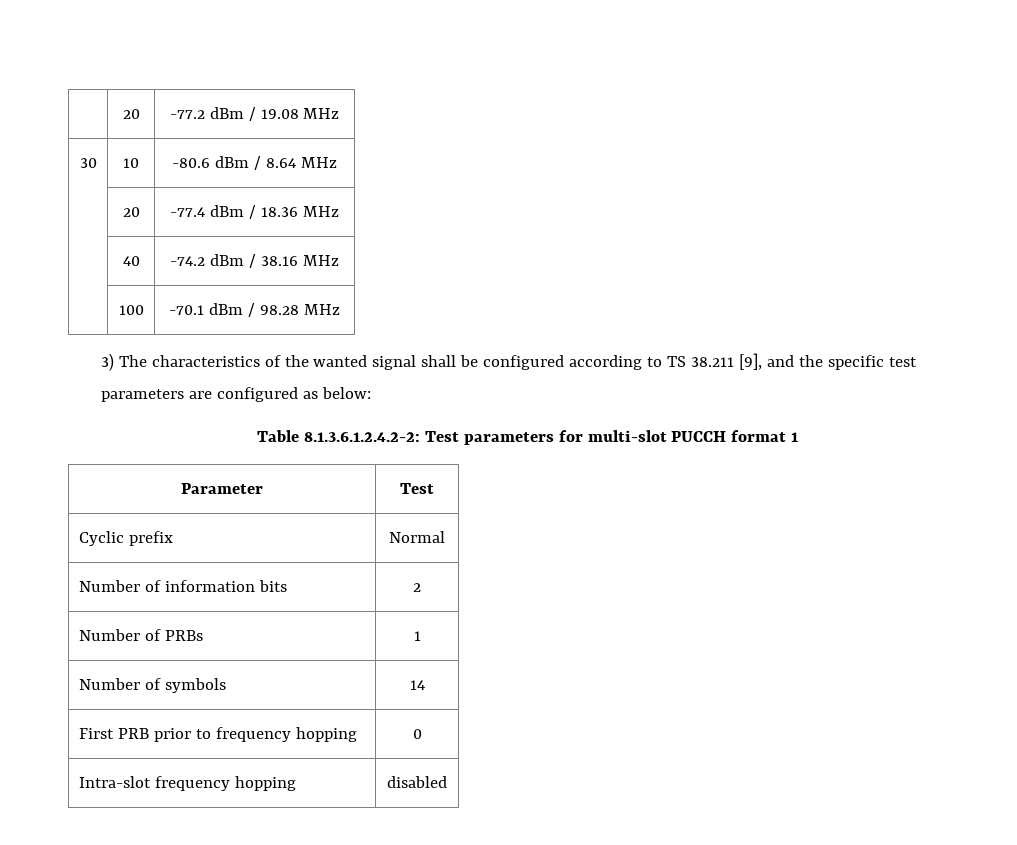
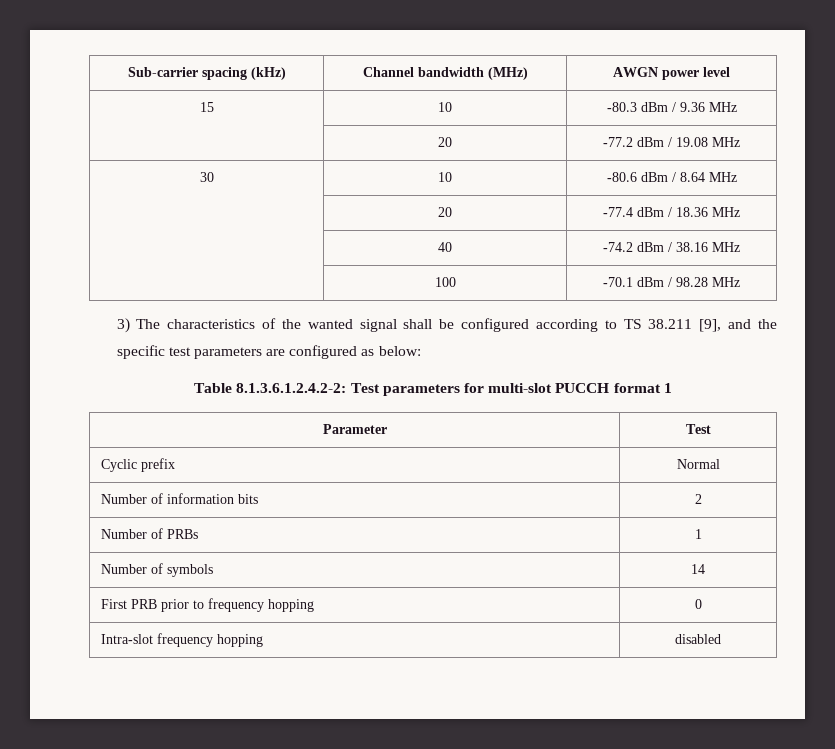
(122, 114) none -> [127,67,286,80] [362,67,528,80] [613,67,730,80] [199,102,214,112] [438,102,452,112] [606,102,737,112] Sub-carrier spacing (kHz) | Channel bandwidth (MHz) | AWGN power level // 15 | 10 | -80.3 dBm / 9.36 MHz //

